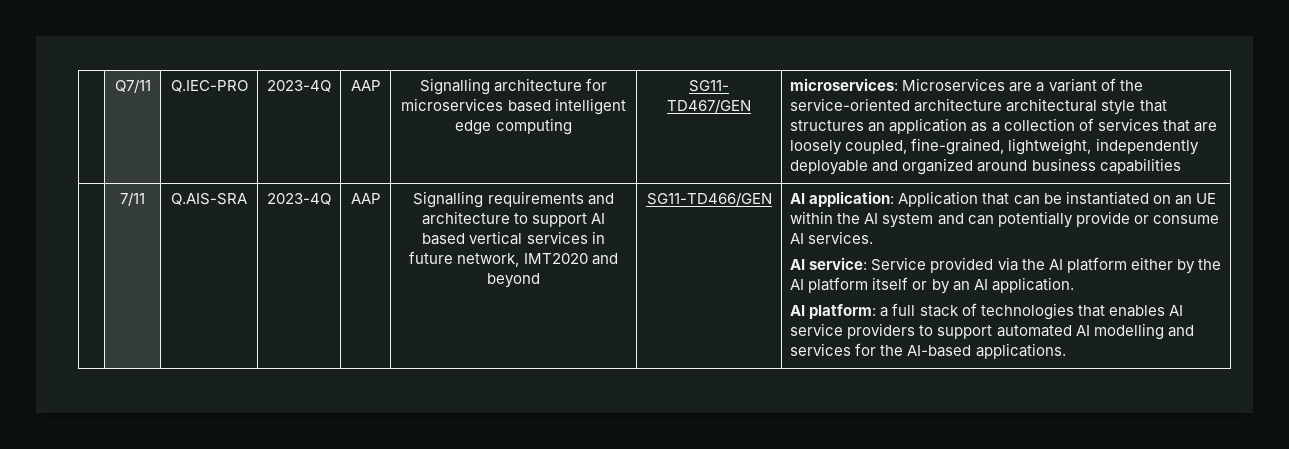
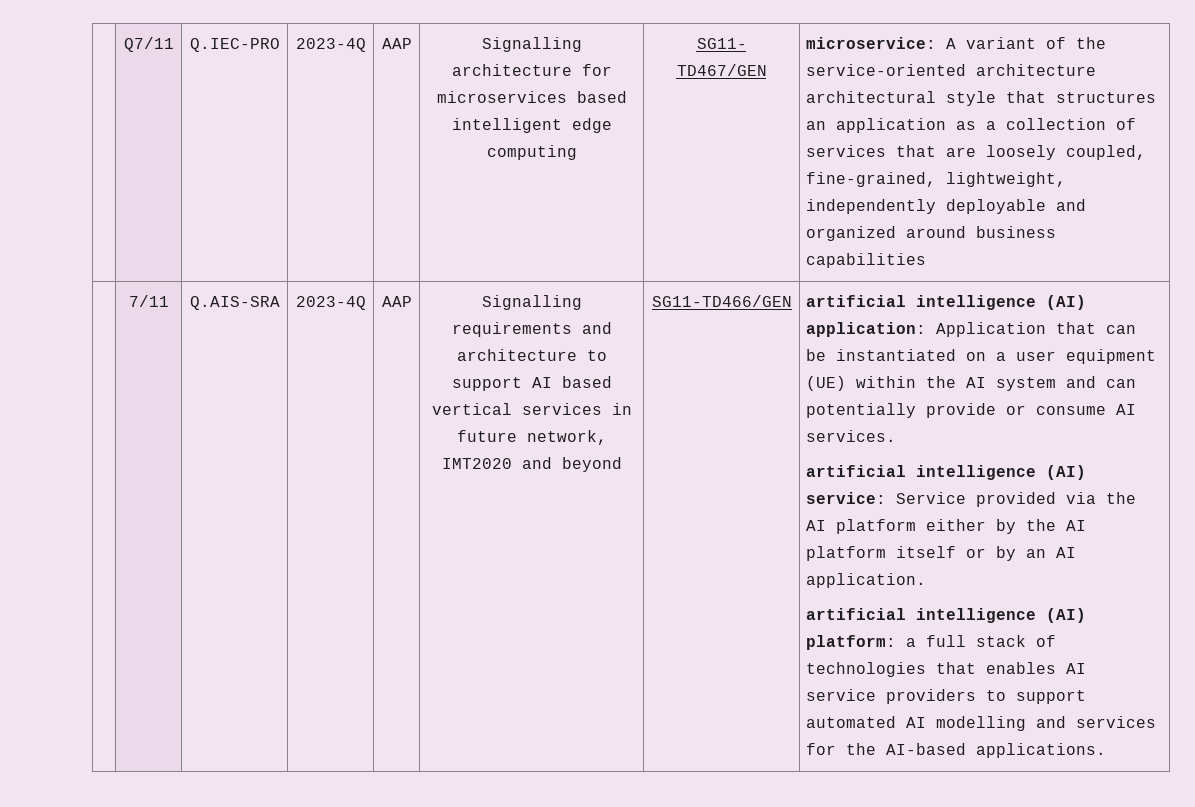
[790,78,1045,92] microservices: Microservices are a -> [806,37,957,49] microservice: A
[790,193,806,204] AI -> [806,295,1087,310] artificial intelligence (AI)
[1174,193,1216,205] an UE -> [996,349,1157,364] [806,376,847,391] a user equipment (UE)
[790,259,806,270] AI -> [806,465,1087,480] artificial intelligence (AI)
[790,305,806,316] AI -> [806,608,1087,623] artificial intelligence (AI)

